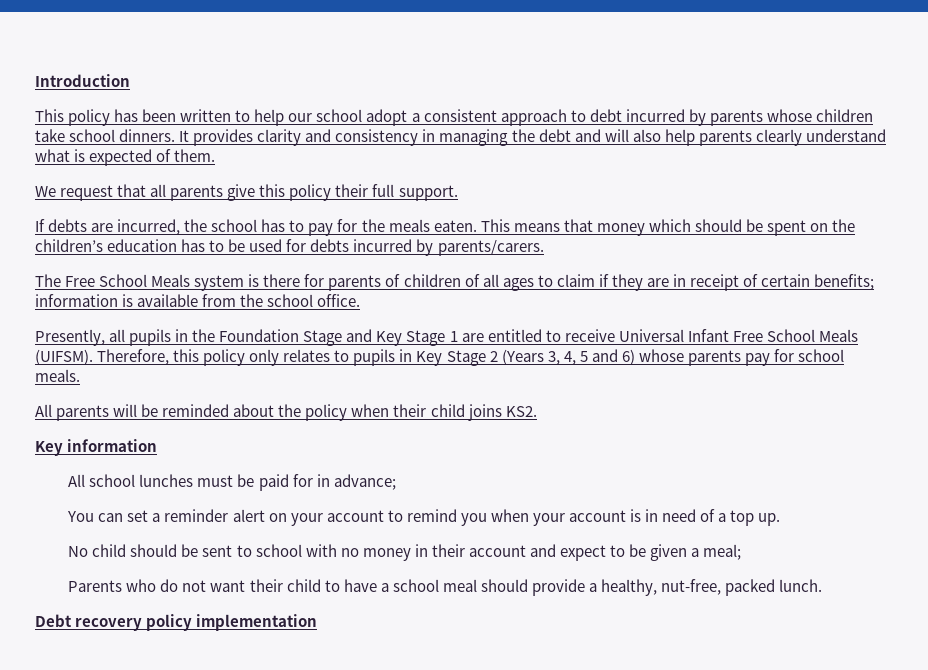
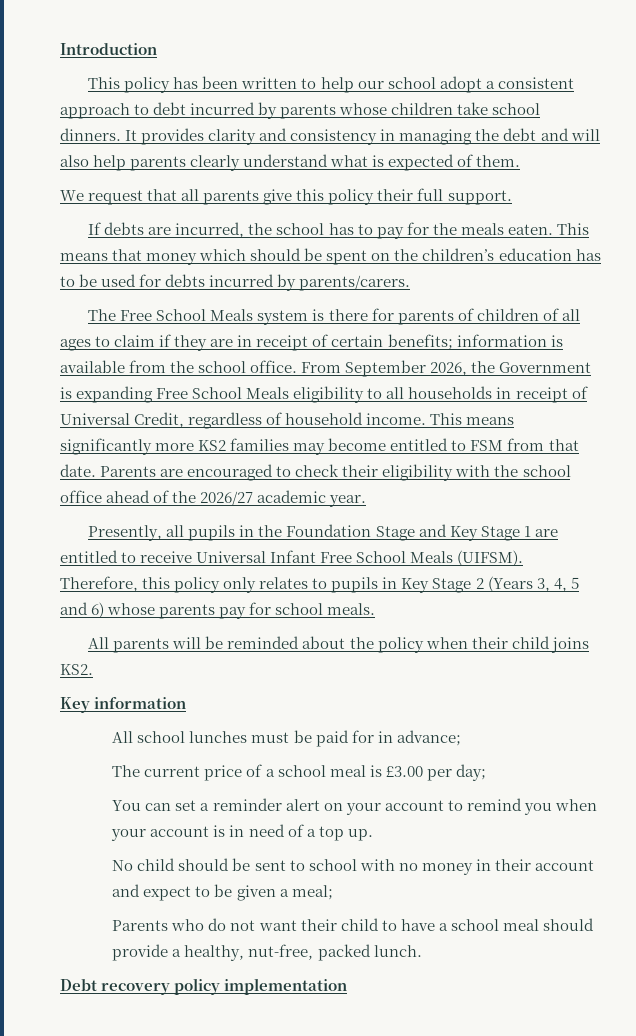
(361, 300) none -> [301,360,592,377] [60,386,588,403] [60,412,515,429] [60,438,579,455] [60,464,571,481] [60,490,367,507] From September 2026, the Government is expanding Free School Meals eligibility to all households in receipt of Universal Credit, regardless of household income. This means significantly more KS2 families may become entitled to FSM from that date. Parents are encouraged to check their eligibility with the school office ahead of the 2026/27 academic year.
(396, 482) none -> [112,764,486,781] // The current price of a school meal is £3.00 per day;

